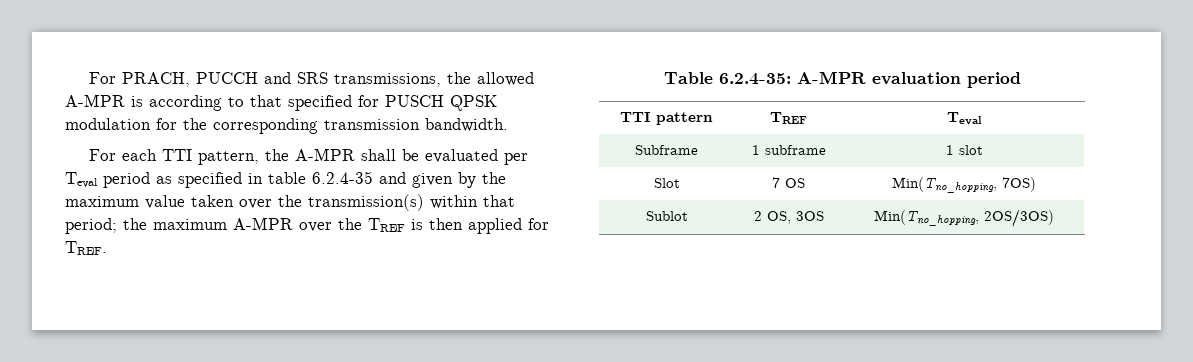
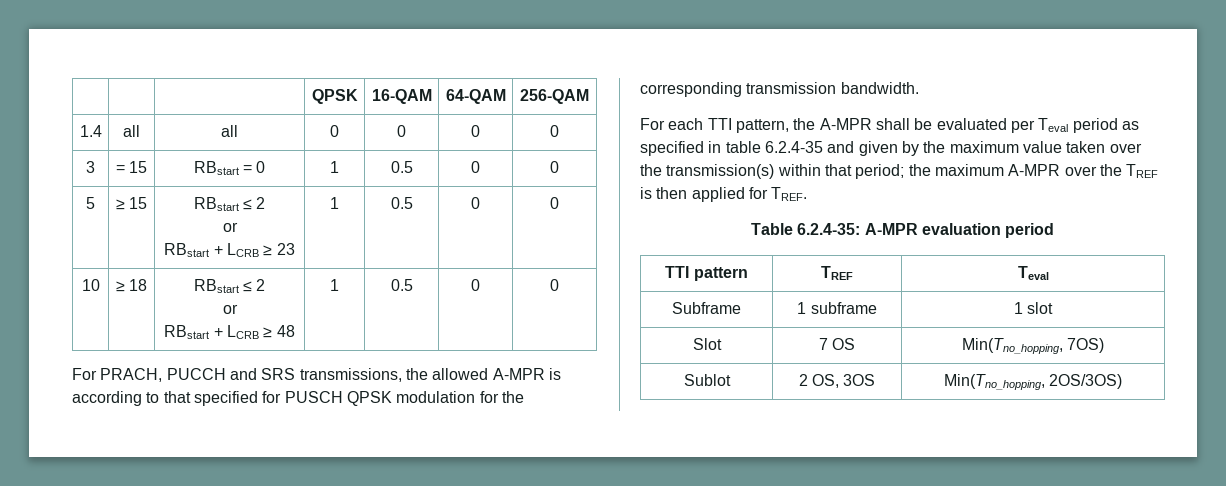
(89, 78) none -> [311,89,358,104] [371,89,432,104] [445,89,506,104] [520,89,589,104] [79,125,102,137] [123,125,140,137] [221,125,238,137] [330,125,339,137] [397,125,406,137] [471,125,480,137] [550,125,559,137] [86,161,95,173] [115,161,148,173] [193,161,266,175] [330,161,339,173] [390,161,413,173] [471,161,480,173] [550,161,559,173] [86,197,95,209] [115,197,148,210] [193,197,266,211] [222,222,238,232] [164,243,295,257] [330,197,339,209] [390,197,413,209] [471,197,480,209] [550,197,559,209] [81,279,100,291] [115,279,148,292] [193,279,266,293] [222,304,238,314] [164,325,295,339] [330,279,339,291] [390,279,413,291] [471,279,480,291] [550,279,559,291] | | | QPSK | 16-QAM | 64-QAM | 256-QAM // 1.4 | all | all | 0 | 0 | 0 | 0 // 3 | = 15 | RBstart = 0 | 1 | 0.5 | 0 | 0 // 5 | ≥ 15 | RBstart ≤ 2 // or // RBstart + LCRB ≥ 23 | 1 | 0.5 | 0 | 0 // 10 | ≥ 18 | RBstart ≤ 2 // or // RBstart + LCRB ≥ 48 | 1 | 0.5 | 0 | 0 //

